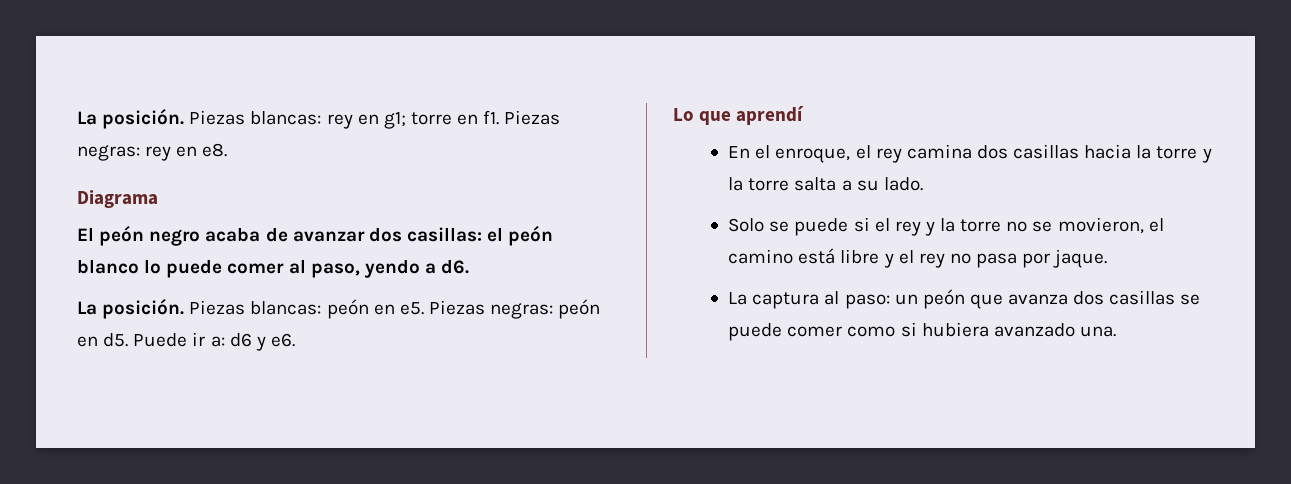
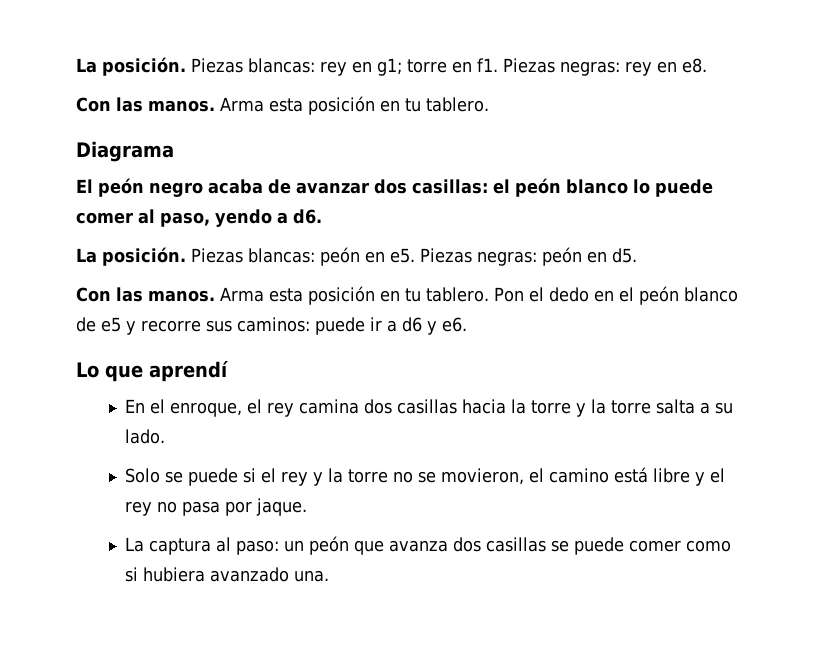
(228, 150) none -> [76,96,489,115] // Con las manos. Arma esta posición en tu tablero.
[133,332,225,347] Puede ir a: -> [76,286,738,305] [76,317,397,335] // Con las manos. Arma esta posición en tu tablero. Pon el dedo en el peón blanco de e5 y recorre sus caminos: puede ir a

